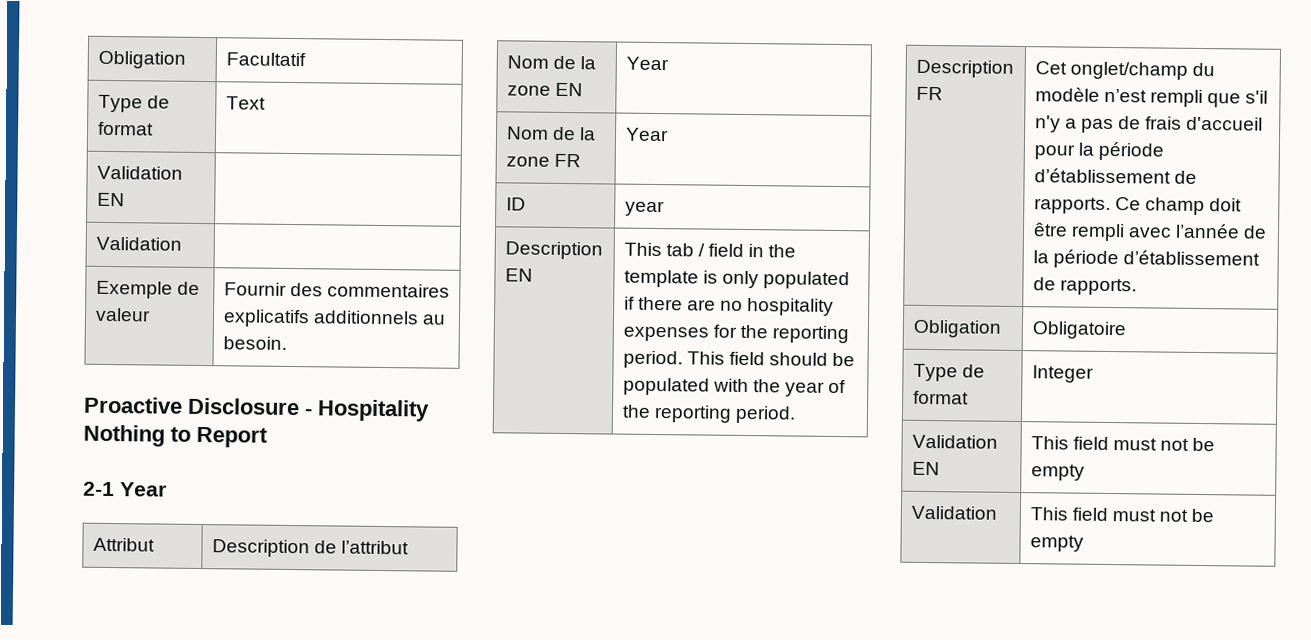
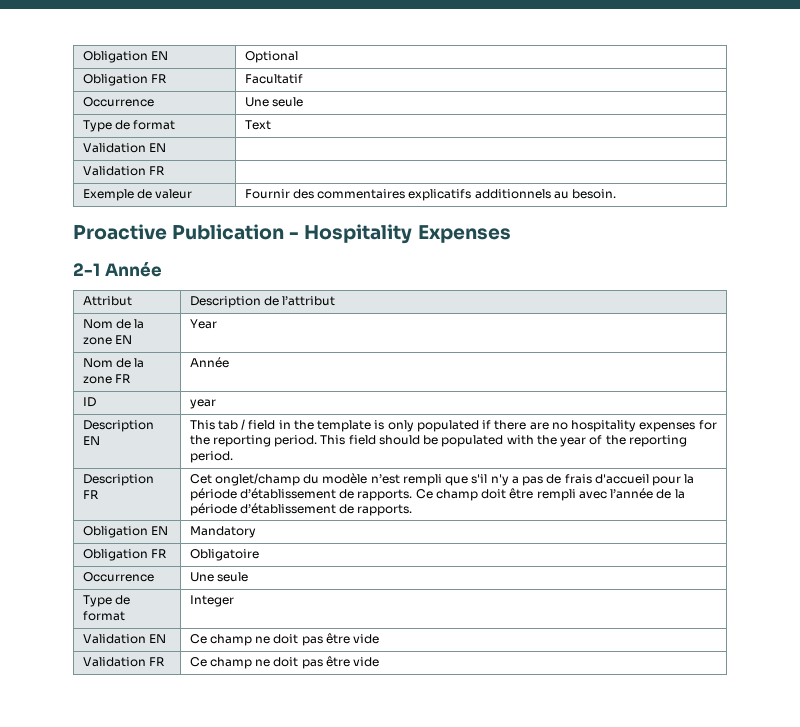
[97,50,186,69] [225,52,306,67] Obligation | Facultatif -> [82,51,168,63] [244,51,298,63] [82,74,167,86] [244,74,303,84] [82,97,154,107] [244,97,303,107] Obligation EN | Optional // Obligation FR | Facultatif // Occurrence | Une seule
(182, 243) none -> [148,166,165,175] FR
[187,397,300,416] Disclosure -> [172,224,285,240] Publication
[83,424,268,448] Nothing to Report -> [417,225,511,243] Expenses
[120,482,167,497] Year -> [104,262,162,277] Année
[624,127,669,142] Year -> [189,357,229,368] Année
[1031,321,1127,340] | Obligatoire -> [150,526,168,535] [189,526,256,538] [82,549,167,561] [189,549,259,561] [82,572,154,582] [189,572,248,582] EN | Mandatory // Obligation FR | Obligatoire // Occurrence | Une seule
[1030,436,1216,452] [1030,464,1085,481] [910,505,997,520] [1029,507,1215,523] [1029,535,1084,552] This field must not be empty // Validation | This field must not be empty -> [189,633,380,646] [82,657,165,667] [189,656,380,669] Ce champ ne doit pas être vide // Validation FR | Ce champ ne doit pas être vide

